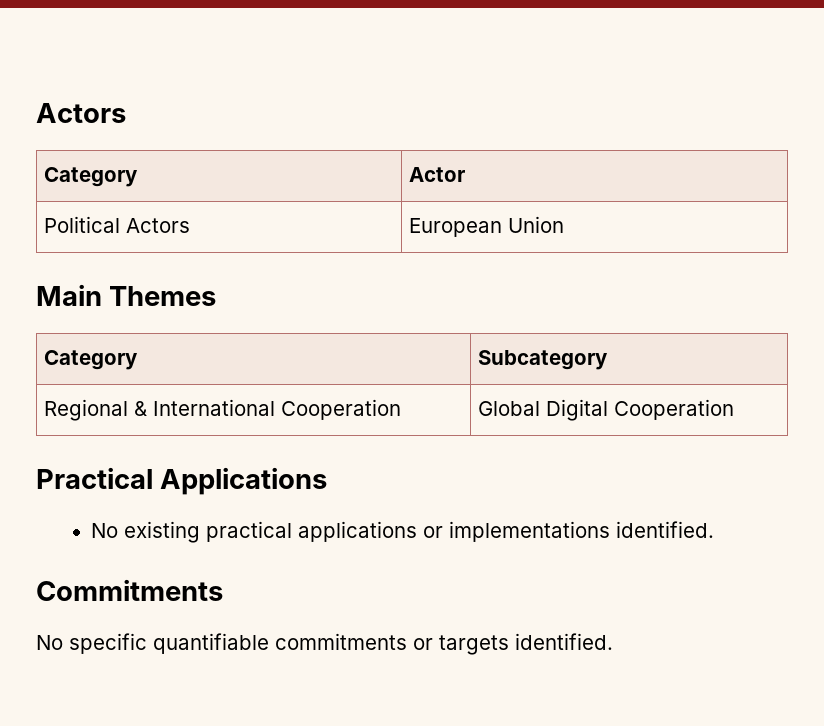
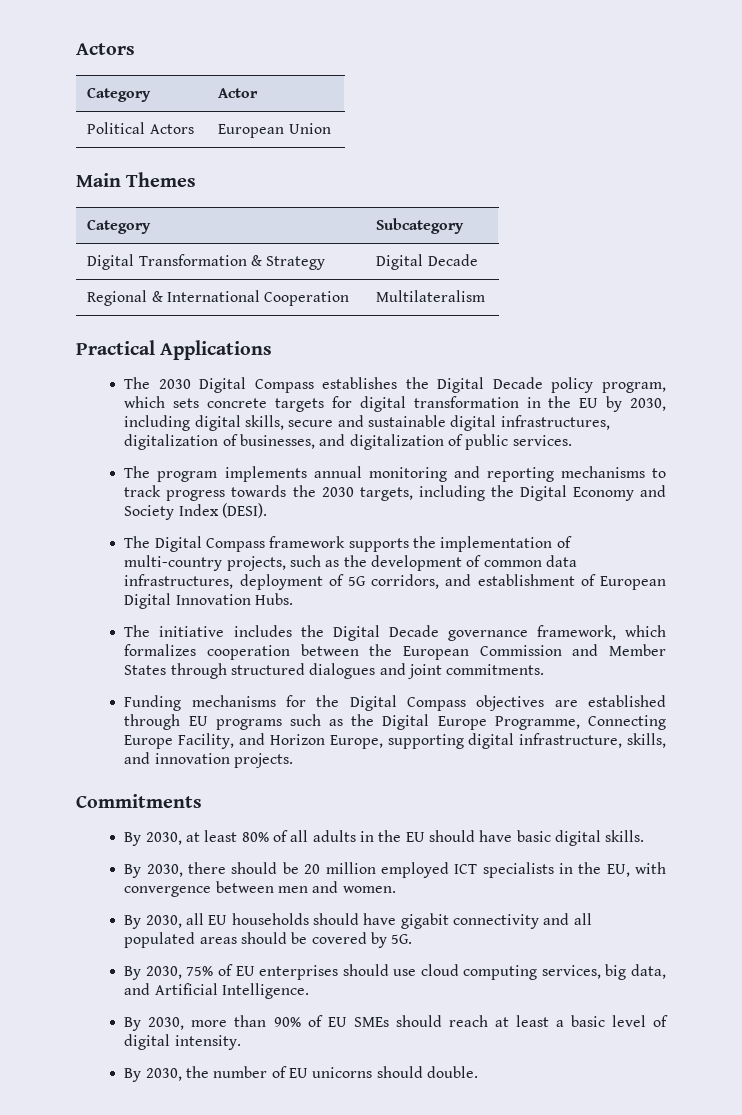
(609, 360) none -> [87,254,326,270] [376,254,478,270] // Digital Transformation & Strategy | Digital Decade
[478,399,735,421] Global Digital Cooperation -> [376,290,486,302] Multilateralism
[90,521,714,543] [36,579,223,601] [36,633,613,655] No existing practical applications or implementations identified. // Commitments // No specific quantifiable commitments or targets identified. -> [124,377,667,393] [124,396,666,412] [124,415,610,431] [124,434,572,450] [124,466,666,482] [124,485,666,501] [124,503,268,520] [124,536,572,552] [124,555,577,571] [124,574,667,590] [124,593,294,609] [124,625,666,641] [124,644,666,660] [124,663,545,679] [124,695,666,711] [124,714,666,730] [124,733,667,749] [124,752,294,768] [76,794,202,808] [124,830,645,846] [124,862,666,878] [124,881,396,897] [124,913,592,929] [124,932,413,948] [124,964,666,980] [124,983,310,999] [124,1015,668,1031] [124,1034,241,1050] [124,1066,478,1082] The 2030 Digital Compass establishes the Digital Decade policy program, which sets concrete targets for digital transformation in the EU by 2030, including digital skills, secure and sustainable digital infrastructures, digitalization of businesses, and digitalization of public services. // The program implements annual monitoring and reporting mechanisms to track progress towards the 2030 targets, including the Digital Economy and Society Index (DESI). // The Digital Compass framework supports the implementation of multi-country projects, such as the development of common data infrastructures, deployment of 5G corridors, and establishment of European Digital Innovation Hubs. // The initiative includes the Digital Decade governance framework, which formalizes cooperation between the European Commission and Member States through structured dialogues and joint commitments. // Funding mechanisms for the Digital Compass objectives are established through EU programs such as the Digital Europe Programme, Connecting Europe Facility, and Horizon Europe, supporting digital infrastructure, skills, and innovation projects. // Commitments // By 2030, at least 80% of all adults in the EU should have basic digital skills. // By 2030, there should be 20 million employed ICT specialists in the EU, with convergence between men and women. // By 2030, all EU households should have gigabit connectivity and all populated areas should be covered by 5G. // By 2030, 75% of EU enterprises should use cloud computing services, big data, and Artificial Intelligence. // By 2030, more than 90% of EU SMEs should reach at least a basic level of digital intensity. // By 2030, the number of EU unicorns should double.

